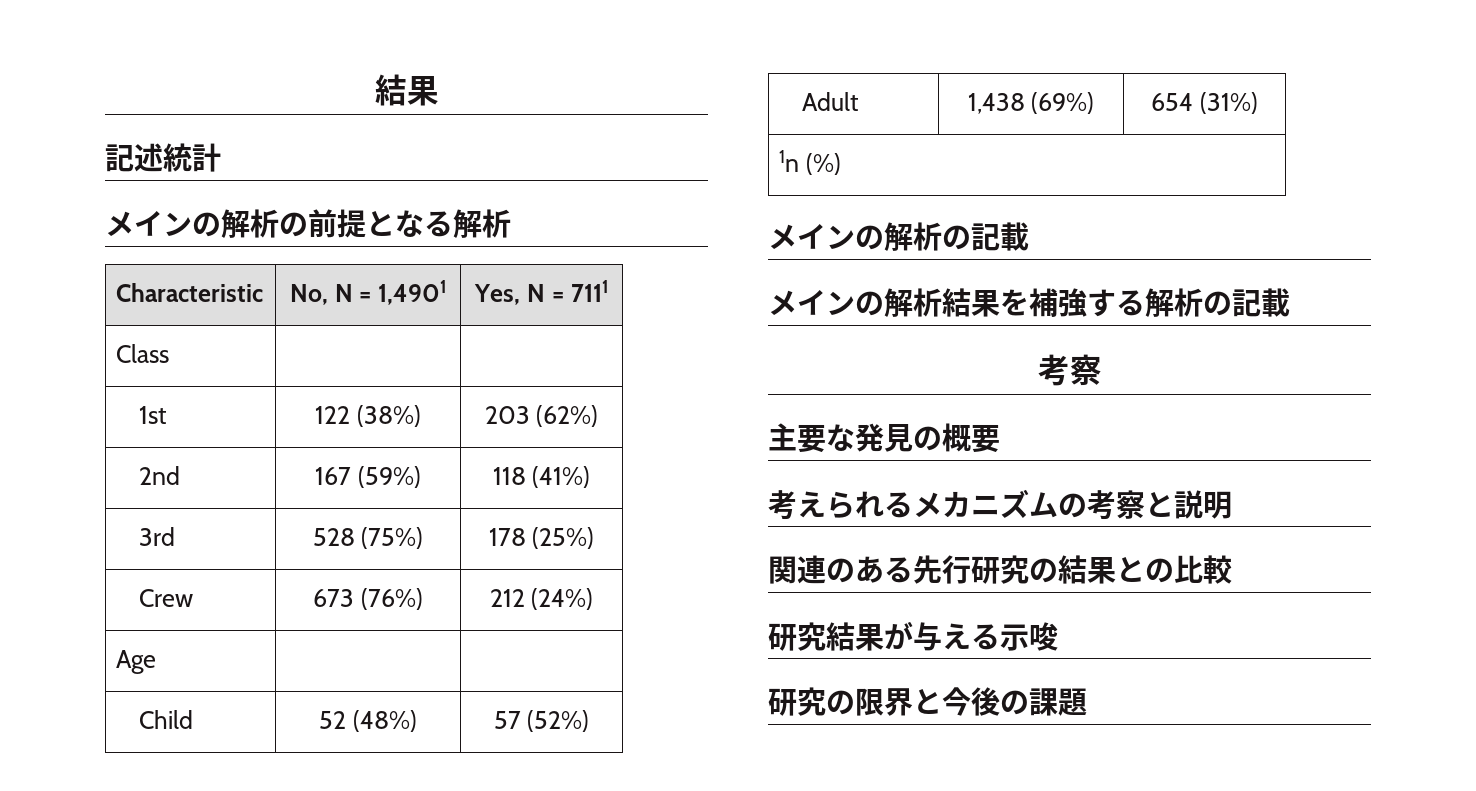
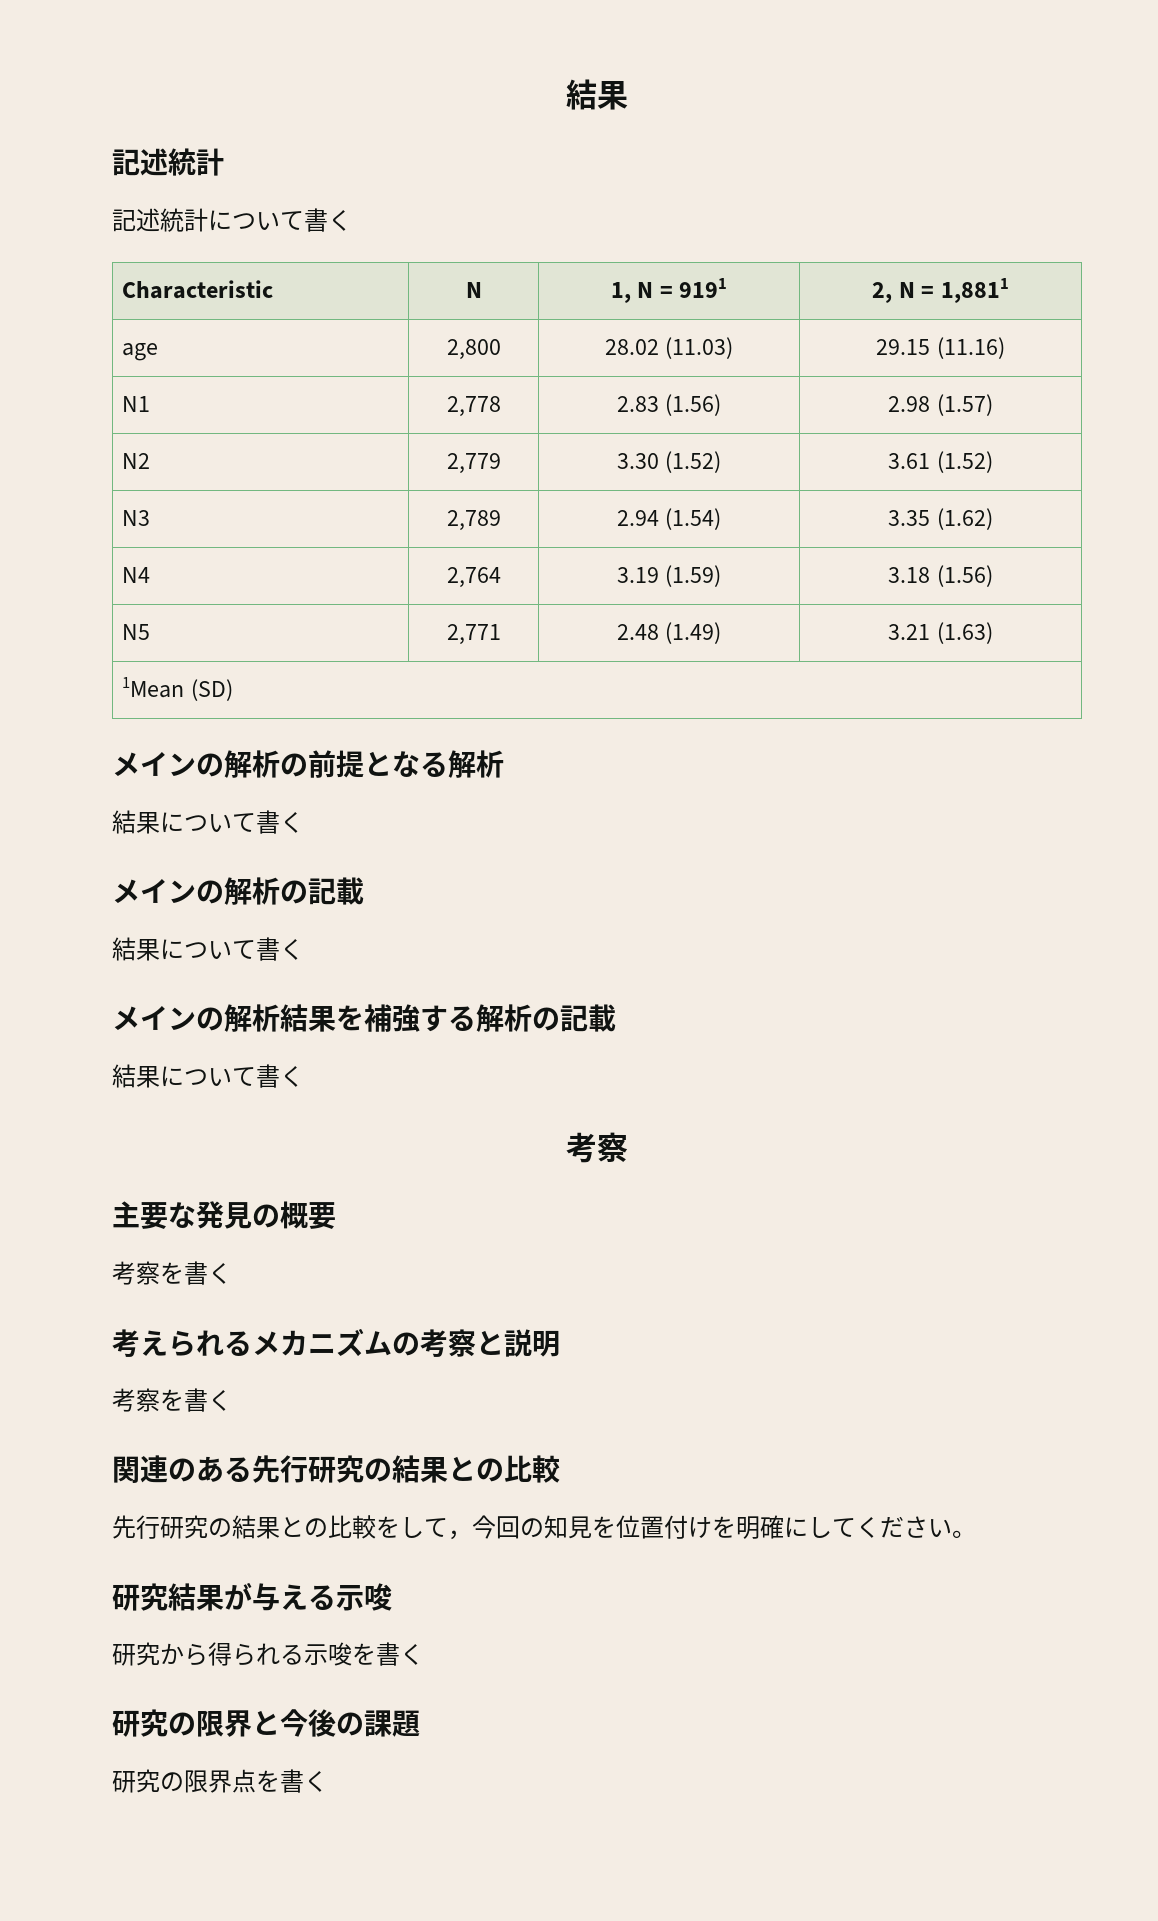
(221, 157) none -> [112,208,352,232] [122,280,274,299] [465,282,482,298] [610,278,728,303] [872,278,1009,303] [122,343,159,361] [446,339,501,360] [604,337,734,359] [876,337,1005,359] [122,396,151,412] [446,396,501,417] [616,394,722,416] [888,394,993,416] [122,453,151,469] [446,453,501,474] [616,451,722,473] [888,451,993,473] [122,510,151,526] [446,510,501,531] [616,508,722,530] [888,508,993,530] [122,567,151,583] [446,567,501,588] [616,565,722,587] [888,565,993,587] [122,624,151,640] [446,624,501,645] [616,622,722,644] [888,622,993,644] [122,677,233,701] // 記述統計について書く // Characteristic | N | 1, N = 9191 | 2, N = 1,8811 // age | 2,800 | 28.02 (11.03) | 29.15 (11.16) // N1 | 2,778 | 2.83 (1.56) | 2.98 (1.57) // N2 | 2,779 | 3.30 (1.52) | 3.61 (1.52) // N3 | 2,789 | 2.94 (1.54) | 3.35 (1.62) // N4 | 2,764 | 3.19 (1.59) | 3.18 (1.56) // N5 | 2,771 | 2.48 (1.49) | 3.21 (1.63) // 1Mean (SD)
[116,283,264,302] [289,280,447,305] [474,280,608,305] [116,344,170,363] [138,406,167,424] [315,405,421,427] [484,405,599,427] [138,466,180,485] [315,466,421,488] [492,466,591,488] [138,527,175,546] [312,527,424,549] [488,527,595,549] [138,589,193,607] [313,588,423,610] [489,588,594,610] [116,650,157,674] [138,710,193,729] [319,710,417,732] [493,710,590,732] [801,92,859,111] [967,92,1095,114] [1151,92,1258,114] [779,150,841,175] // Characteristic | No, N = 1,4901 | Yes, N = 7111 // Class | | // 1st | 122 (38%) | 203 (62%) // 2nd | 167 (59%) | 118 (41%) // 3rd | 528 (75%) | 178 (25%) // Crew | 673 (76%) | 212 (24%) // Age | | // Child | 52 (48%) | 57 (52%) // Adult | 1,438 (69%) | 654 (31%) // 1n (%) -> [112,810,304,834] // 結果について書く
(1029, 236) none -> [112,937,304,961] // 結果について書く
(1290, 302) none -> [112,1064,304,1088] // 結果について書く
(1000, 438) none -> [112,1261,232,1285] // 考察を書く
(1232, 505) none -> [112,1388,232,1412] // 考察を書く
(1232, 569) none -> [112,1515,976,1540] // 先行研究の結果との比較をして，今回の知見を位置付けを明確にしてください。
(1058, 636) none -> [112,1642,424,1666] // 研究から得られる示唆を書く
(1087, 702) none -> [112,1769,328,1793] // 研究の限界点を書く

